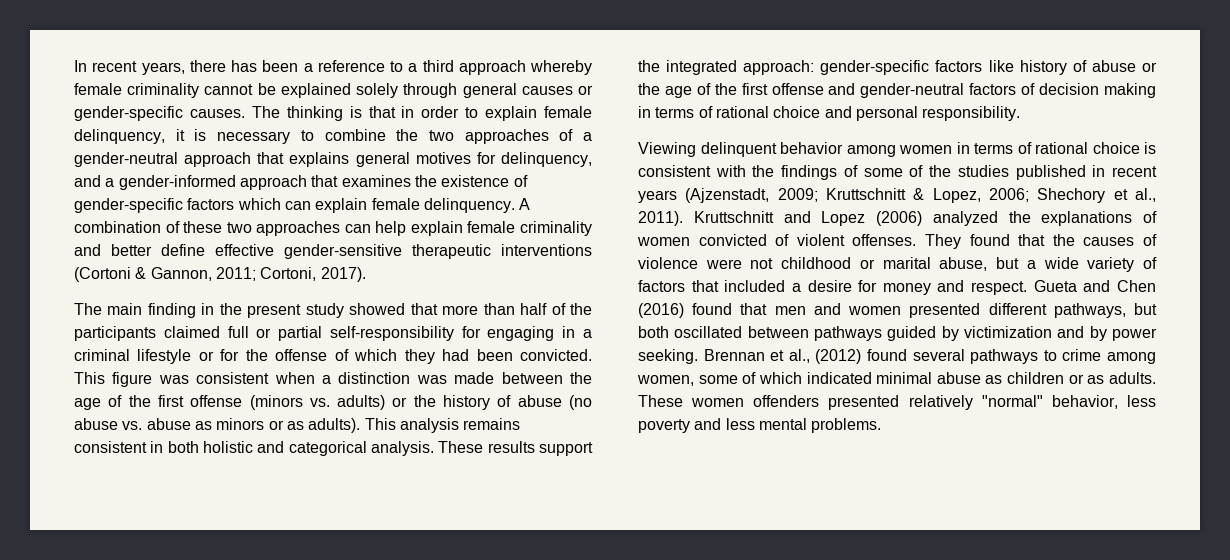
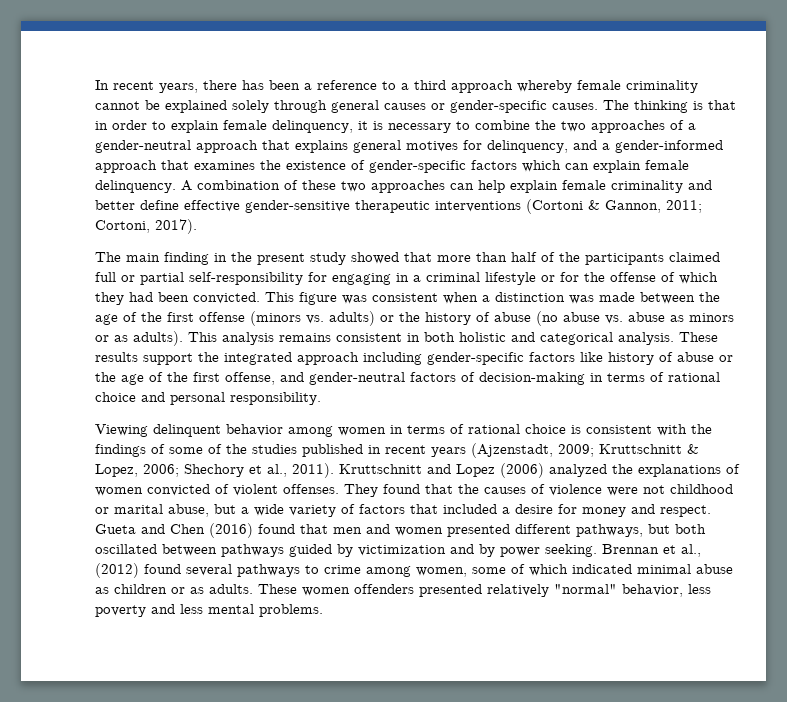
[743,60,815,75] approach: -> [297,352,422,365] approach including
[771,83,824,95] offense -> [225,372,275,385] offense,
[1039,83,1156,98] decision making -> [479,372,585,385] decision-making

